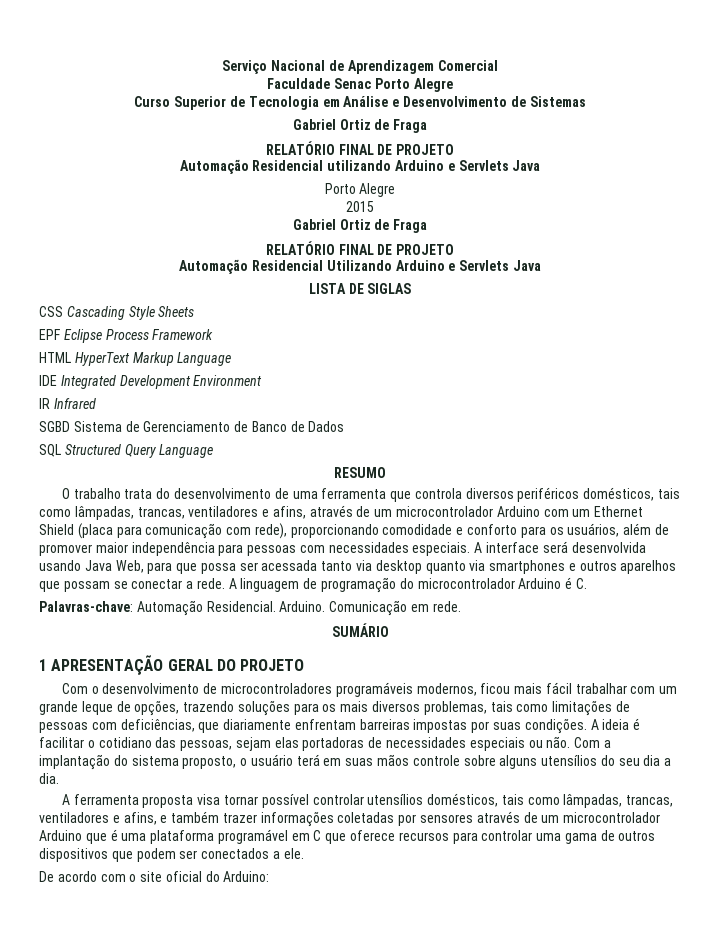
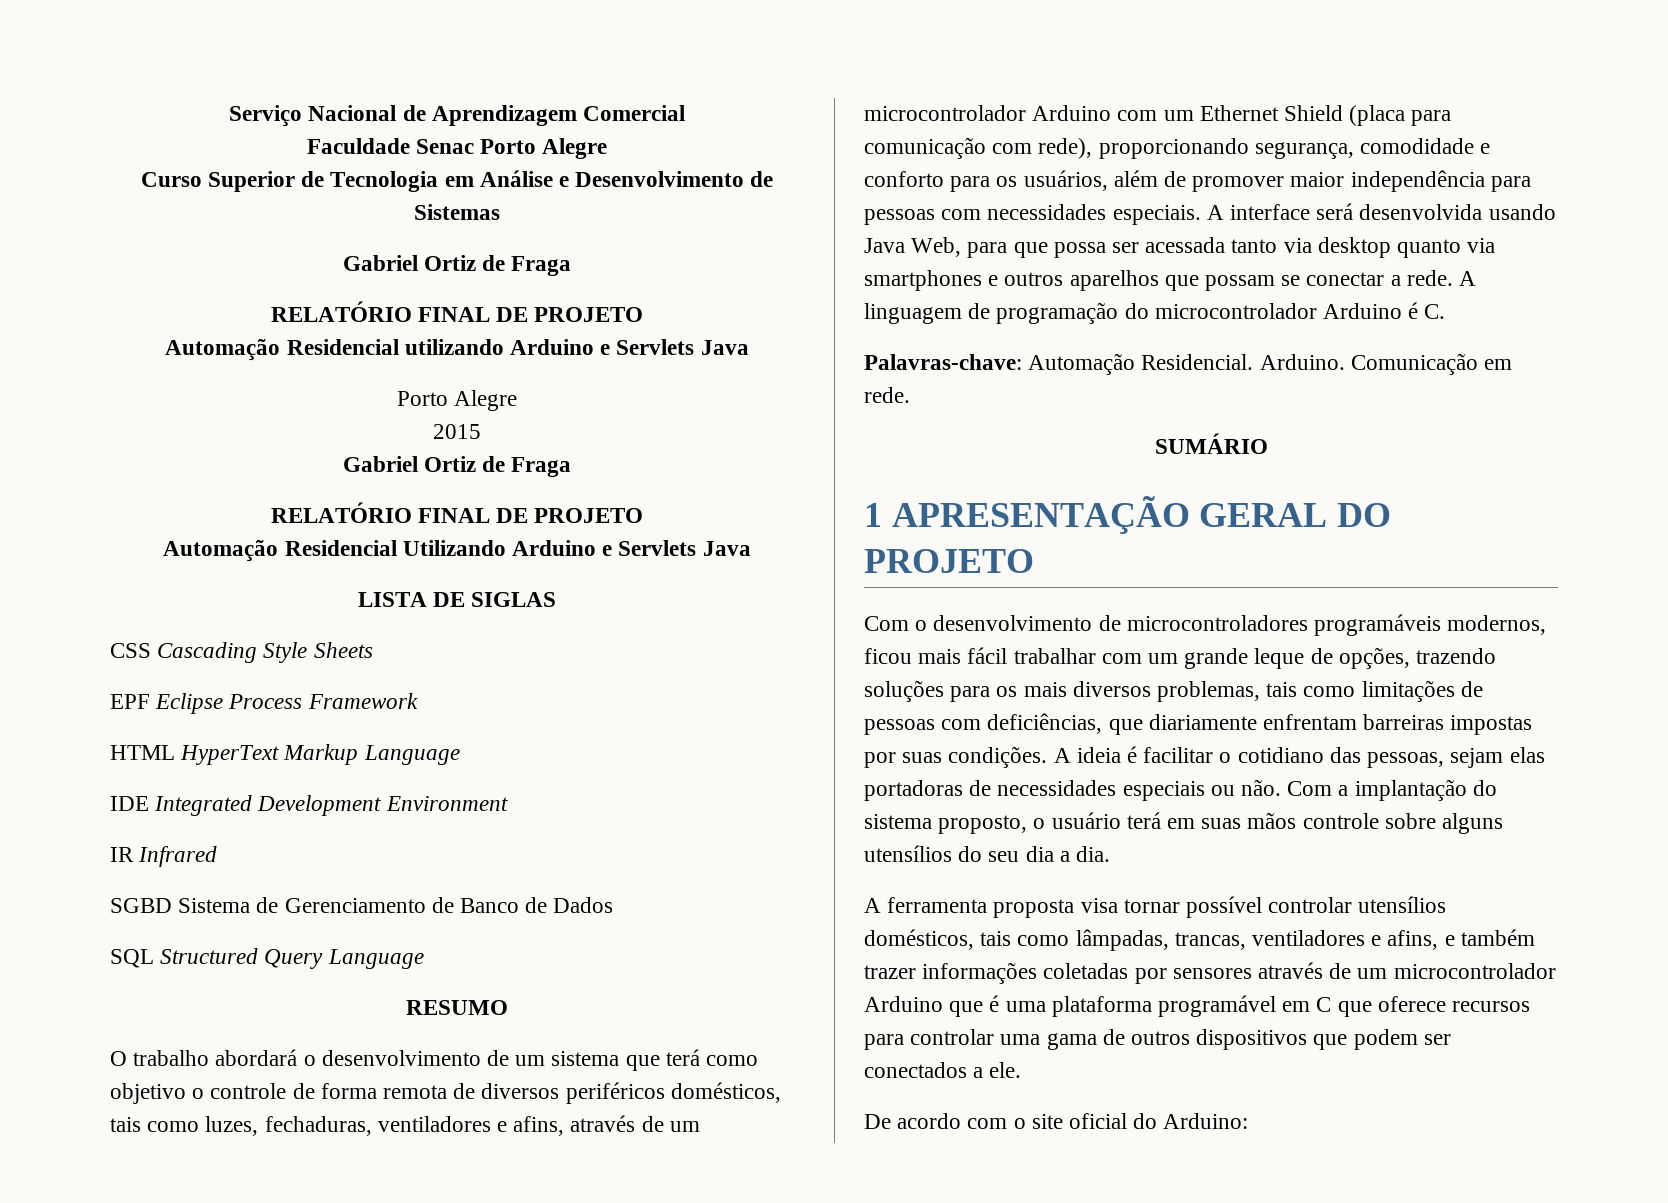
[124,488,462,502] trata do desenvolvimento de uma ferramenta que controla -> [215,1049,759,1071] [110,1083,476,1104] abordará o desenvolvimento de um sistema que terá como objetivo o controle de forma remota de
[74,506,185,520] lâmpadas, trancas, -> [205,1116,372,1136] luzes, fechaduras,
(379, 531) none -> [1254,142,1354,159] segurança,

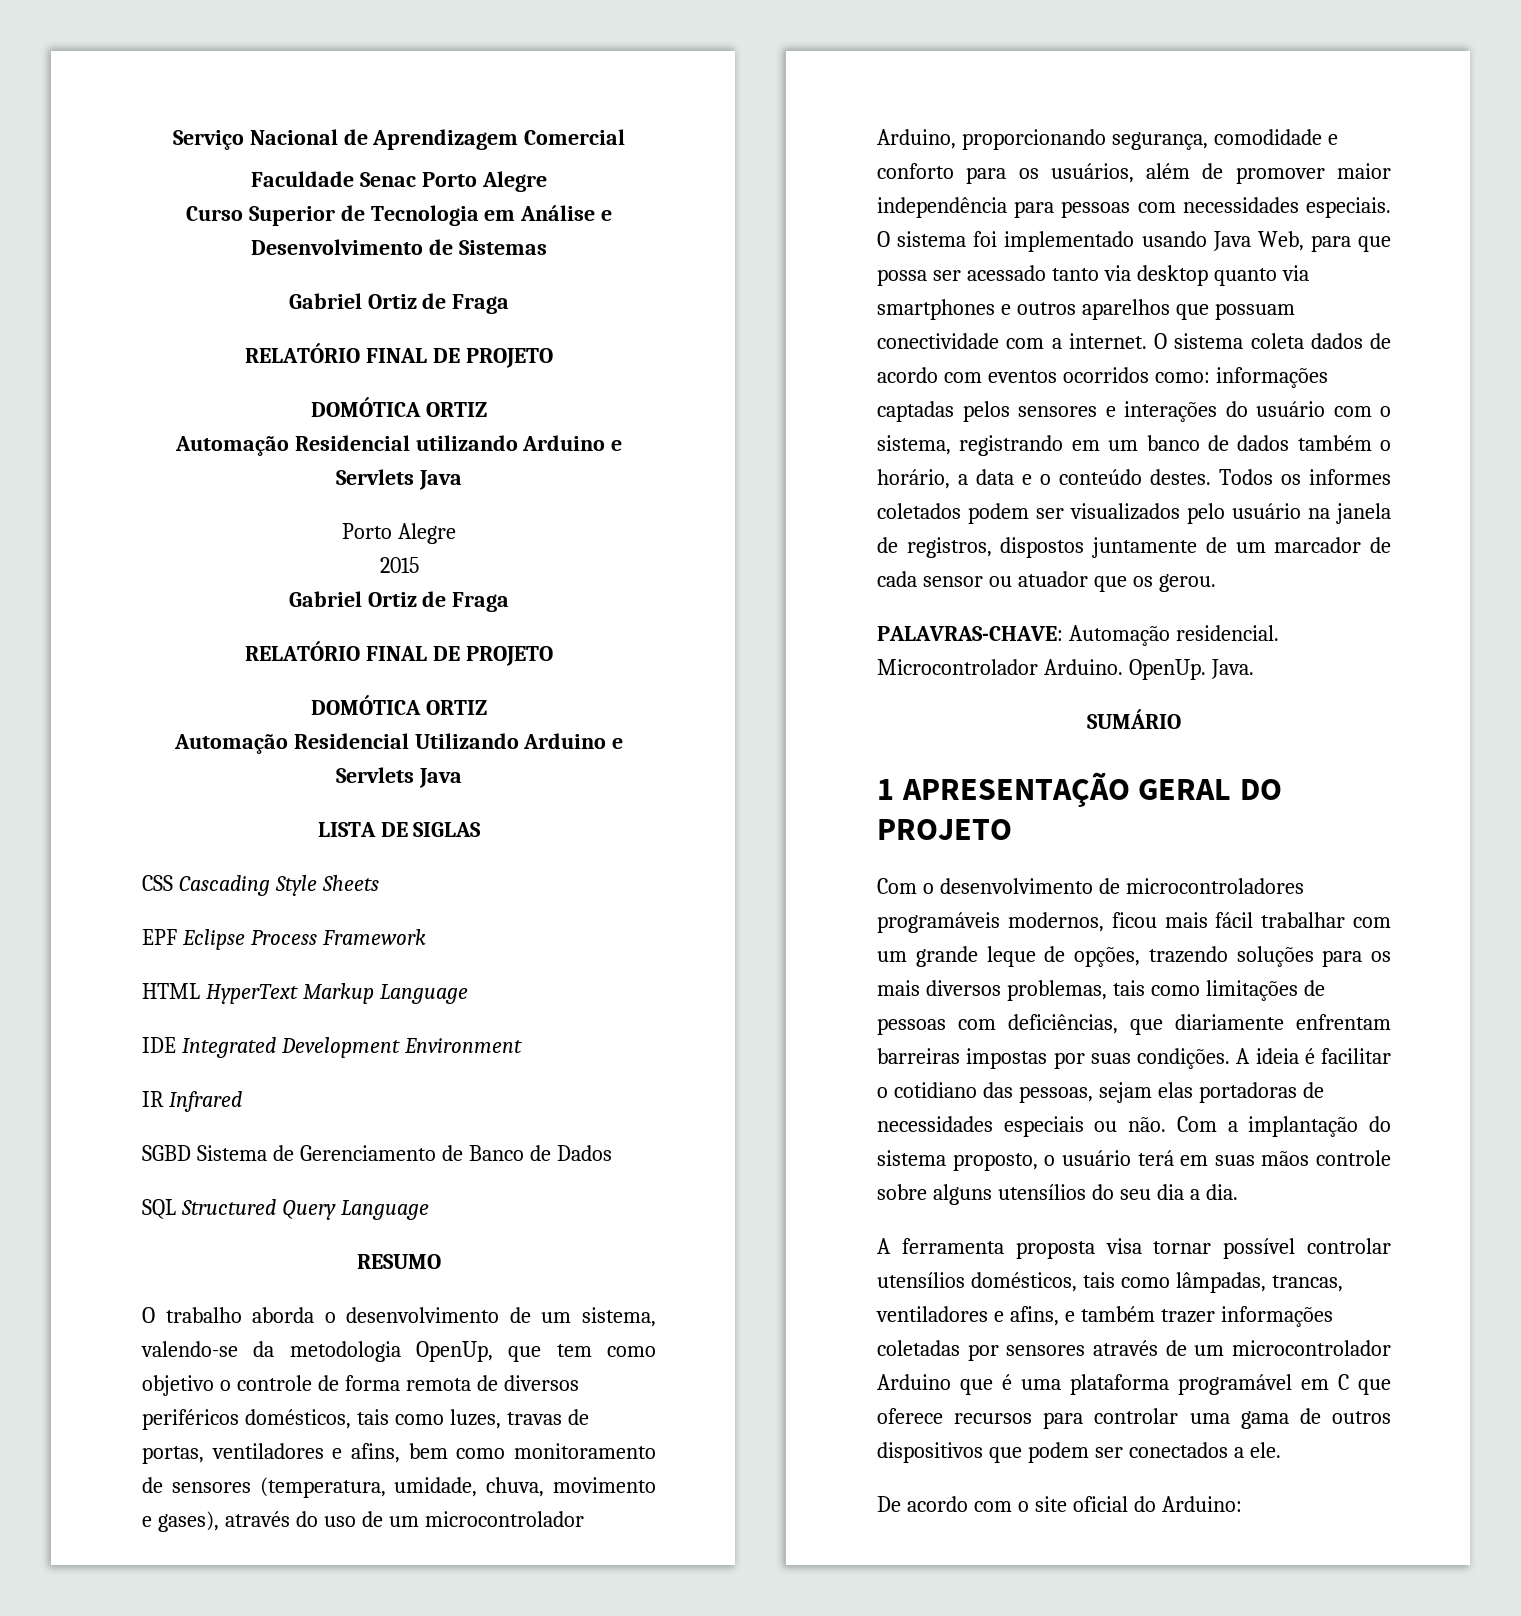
(644, 314) none -> [311,397,487,417] // DOMÓTICA ORTIZ
(644, 515) none -> [311,695,487,715] // DOMÓTICA ORTIZ
[215,1049,298,1066] abordará -> [252,1307,315,1323] aborda
[551,1049,700,1071] sistema que terá -> [582,1307,656,1327] [141,1341,592,1362] sistema, valendo-se da metodologia OpenUp, que tem
[264,1115,700,1136] [864,105,1452,126] [864,137,1093,159] fechaduras, ventiladores e afins, através de um microcontrolador Arduino com um Ethernet Shield (placa para comunicação com rede), -> [506,1409,589,1425] [142,1443,656,1464] [142,1477,656,1498] [142,1511,584,1532] [877,129,956,149] travas de portas, ventiladores e afins, bem como monitoramento de sensores (temperatura, umidade, chuva, movimento e gases), através do uso de um microcontrolador Arduino,
[1206,203,1483,220] A interface será desenvolvida -> [877,231,1135,252] O sistema foi implementado
[1145,237,1226,253] acessada -> [966,265,1046,281] acessado
[1205,270,1477,291] [864,302,1446,324] [864,353,1513,375] [864,387,910,403] possam se conectar a rede. A linguagem de programação do microcontrolador Arduino é C. // Palavras-chave: Automação Residencial. Arduino. Comunicação em rede. -> [1214,303,1295,320] [877,333,1391,349] [877,367,1328,388] [877,401,1391,422] [877,435,1391,456] [877,469,1391,489] [877,503,1391,524] [877,537,1391,558] [877,571,1216,592] [877,625,1279,646] [877,659,1254,680] possuam conectividade com a internet. O sistema coleta dados de acordo com eventos ocorridos como: informações captadas pelos sensores e interações do usuário com o sistema, registrando em um banco de dados também o horário, a data e o conteúdo destes. Todos os informes coletados podem ser visualizados pelo usuário na janela de registros, dispostos juntamente de um marcador de cada sensor ou atuador que os gerou. // PALAVRAS-CHAVE: Automação residencial. Microcontrolador Arduino. OpenUp. Java.

